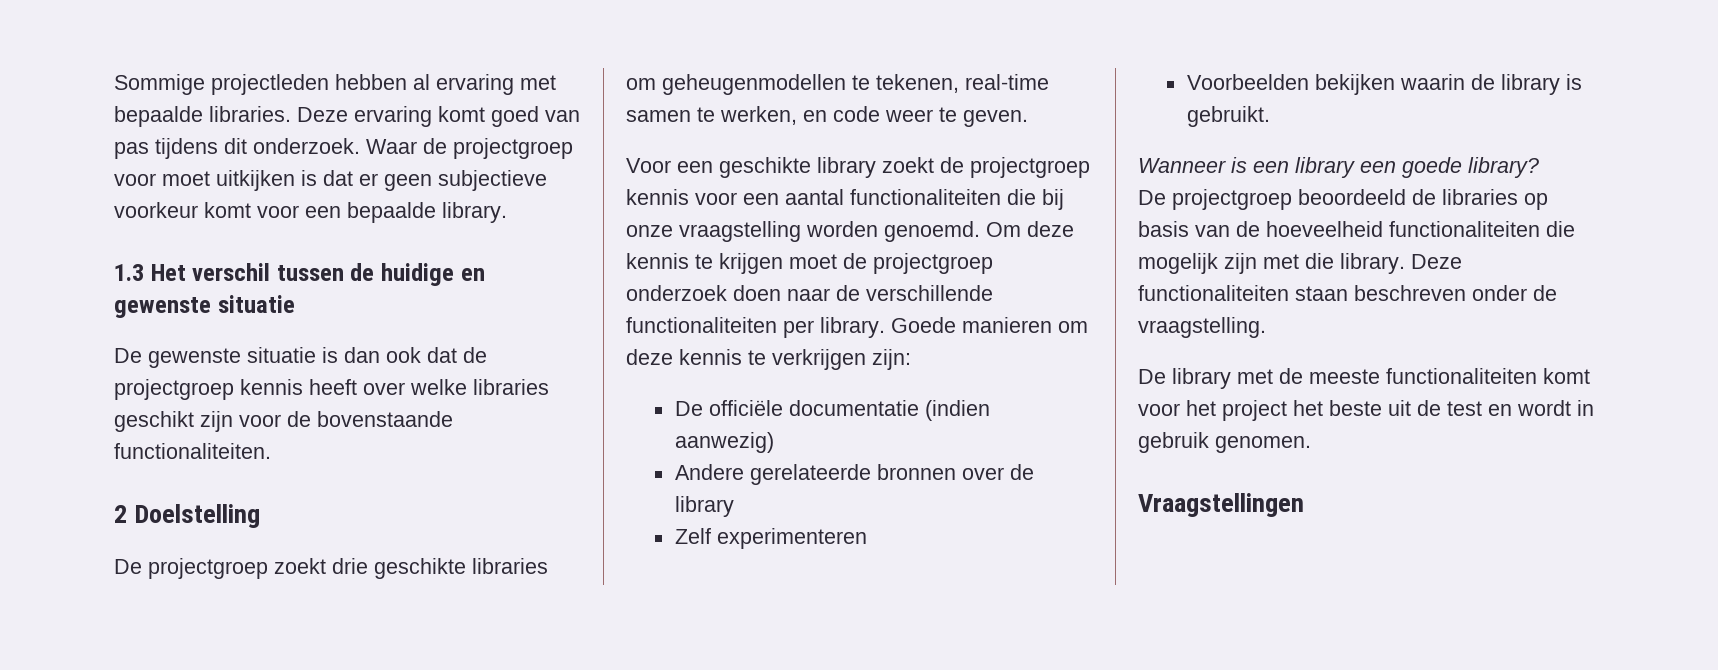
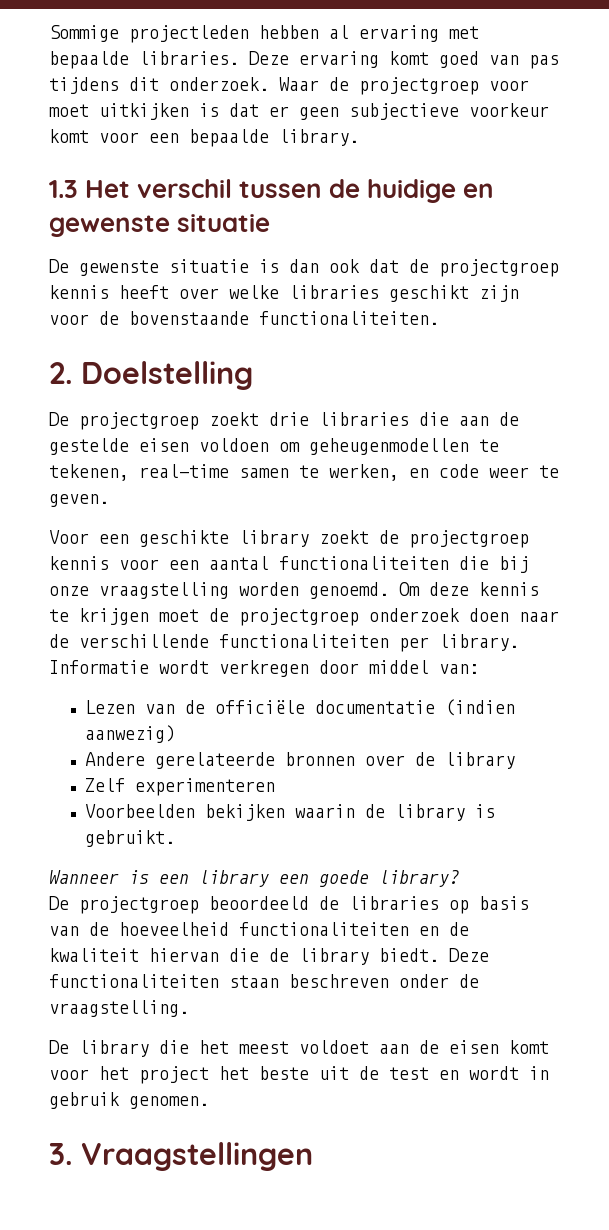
[114,505,127,523] 2 -> [49,362,73,384] 2.
[374,558,548,579] geschikte libraries -> [319,412,519,426] [49,438,269,455] libraries die aan de gestelde eisen voldoen
[891,317,1088,333] [626,349,911,370] [674,401,703,416] Goede manieren om deze kennis te verkrijgen zijn: // De -> [49,660,479,677] [84,700,205,714] Informatie wordt verkregen door middel van: // Lezen van de
[1546,221,1575,237] [1138,253,1405,274] die mogelijk zijn met die library. -> [419,922,469,936] [49,948,439,965] en de kwaliteit hiervan die de library biedt.
[1237,368,1537,384] met de meeste functionaliteiten -> [159,1040,499,1054] die het meest voldoet aan de eisen
(1311, 444) none -> [49,1143,73,1165] 3.

